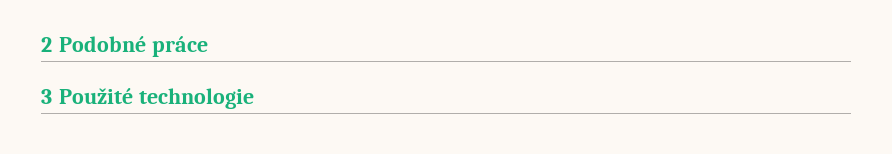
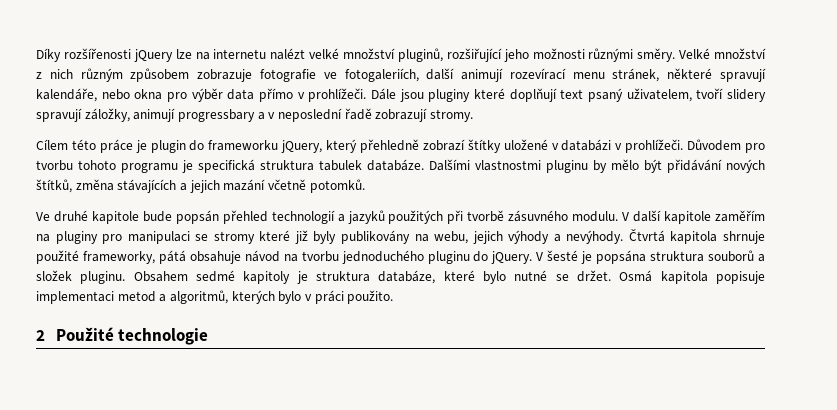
[41,36,208,57] [41,89,52,104] 2 Podobné práce // 3 -> [36,48,766,62] [36,68,767,82] [36,88,766,102] [36,108,473,122] [36,139,766,153] [36,159,765,173] [36,179,365,193] [36,210,766,224] [36,229,765,244] [36,250,766,264] [36,270,765,284] [36,290,394,304] [36,330,45,341] Díky rozšířenosti jQuery lze na internetu nalézt velké množství pluginů, rozšiřující jeho možnosti různými směry. Velké množství z nich různým způsobem zobrazuje fotografie ve fotogaleriích, další animují rozevírací menu stránek, některé spravují kalendáře, nebo okna pro výběr data přímo v prohlížeči. Dále jsou pluginy které doplňují text psaný uživatelem, tvoří slidery spravují záložky, animují progressbary a v neposlední řadě zobrazují stromy. // Cílem této práce je plugin do frameworku jQuery, který přehledně zobrazí štítky uložené v databázi v prohlížeči. Důvodem pro tvorbu tohoto programu je specifická struktura tabulek databáze. Dalšími vlastnostmi pluginu by mělo být přidávání nových štítků, změna stávajících a jejich mazání včetně potomků. // Ve druhé kapitole bude popsán přehled technologií a jazyků použitých při tvorbě zásuvného modulu. V další kapitole zaměřím na pluginy pro manipulaci se stromy které již byly publikovány na webu, jejich výhody a nevýhody. Čtvrtá kapitola shrnuje použité frameworky, pátá obsahuje návod na tvorbu jednoduchého pluginu do jQuery. V šesté je popsána struktura souborů a složek pluginu. Obsahem sedmé kapitoly je struktura databáze, které bylo nutné se držet. Osmá kapitola popisuje implementaci metod a algoritmů, kterých bylo v práci použito. // 2

